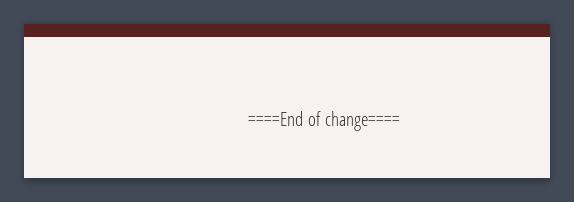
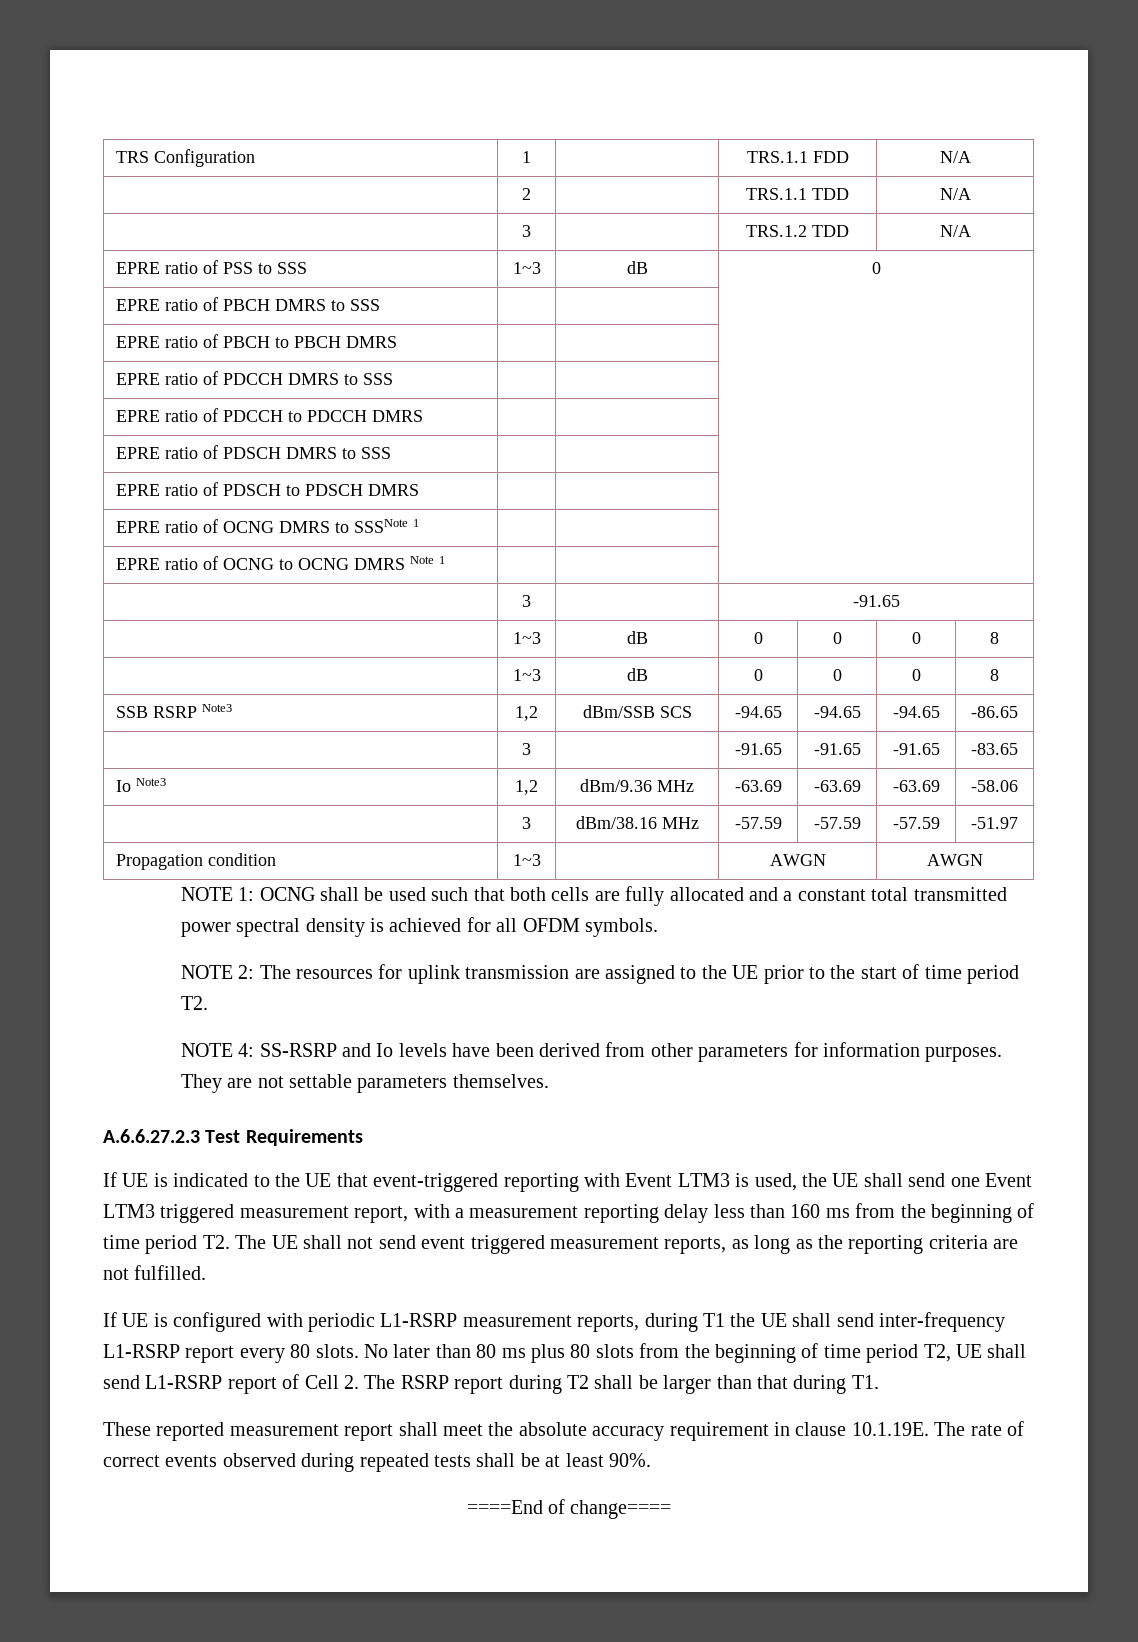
(248, 118) none -> [115,149,255,167] [522,151,531,163] [746,151,849,163] [939,151,971,163] [522,188,531,200] [746,188,849,200] [939,188,971,200] [522,225,531,237] [746,225,849,237] [939,225,971,237] [115,260,307,274] [512,262,541,274] [626,261,648,274] [871,262,881,274] [115,297,380,311] [115,334,397,348] [115,371,393,385] [115,408,423,422] [115,445,391,459] [115,482,419,496] [115,519,419,533] [115,556,445,570] [522,595,531,607] [852,595,900,607] [512,632,541,644] [626,631,648,644] [753,632,763,644] [832,632,842,644] [911,632,921,644] [990,632,999,644] [512,669,541,681] [626,668,648,681] [753,669,763,681] [832,669,842,681] [911,669,921,681] [990,669,999,681] [115,704,232,718] [515,706,538,721] [582,705,692,718] [734,706,782,718] [813,706,861,718] [892,706,940,718] [971,706,1018,718] [522,743,531,755] [734,743,782,755] [813,743,861,755] [892,743,940,755] [971,743,1018,755] [115,778,166,792] [515,780,538,795] [580,779,694,792] [734,780,782,792] [813,780,861,792] [892,780,940,792] [971,780,1018,792] [522,817,531,829] [575,816,699,829] [734,817,782,829] [813,817,861,829] [892,817,940,829] [971,817,1018,829] [115,853,276,870] [512,854,541,866] [769,854,826,866] [927,854,983,866] [180,886,1007,906] [180,917,659,937] [180,964,1020,984] [180,996,208,1010] [180,1042,1003,1062] [180,1074,549,1093] [103,1129,363,1146] [103,1172,1032,1192] [103,1203,1035,1223] [103,1235,1019,1254] [103,1265,207,1280] [103,1312,1005,1332] [103,1343,1027,1363] [103,1374,879,1394] [103,1421,1024,1441] [103,1453,651,1472] TRS Configuration | 1 | | TRS.1.1 FDD | N/A // | 2 | | TRS.1.1 TDD | N/A // | 3 | | TRS.1.2 TDD | N/A // EPRE ratio of PSS to SSS | 1~3 | dB | 0 // EPRE ratio of PBCH DMRS to SSS | | | // EPRE ratio of PBCH to PBCH DMRS | | | // EPRE ratio of PDCCH DMRS to SSS | | | // EPRE ratio of PDCCH to PDCCH DMRS | | | // EPRE ratio of PDSCH DMRS to SSS | | | // EPRE ratio of PDSCH to PDSCH DMRS | | | // EPRE ratio of OCNG DMRS to SSSNote 1 | | | // EPRE ratio of OCNG to OCNG DMRS Note 1 | | | // | 3 | | -91.65 // | 1~3 | dB | 0 | 0 | 0 | 8 // | 1~3 | dB | 0 | 0 | 0 | 8 // SSB RSRP Note3 | 1,2 | dBm/SSB SCS | -94.65 | -94.65 | -94.65 | -86.65 // | 3 | | -91.65 | -91.65 | -91.65 | -83.65 // Io Note3 | 1,2 | dBm/9.36 MHz | -63.69 | -63.69 | -63.69 | -58.06 // | 3 | dBm/38.16 MHz | -57.59 | -57.59 | -57.59 | -51.97 // Propagation condition | 1~3 | | AWGN | AWGN // NOTE 1: OCNG shall be used such that both cells are fully allocated and a constant total transmitted power spectral density is achieved for all OFDM symbols. // NOTE 2: The resources for uplink transmission are assigned to the UE prior to the start of time period T2. // NOTE 4: SS-RSRP and Io levels have been derived from other parameters for information purposes. They are not settable parameters themselves. // A.6.6.27.2.3 Test Requirements // If UE is indicated to the UE that event-triggered reporting with Event LTM3 is used, the UE shall send one Event LTM3 triggered measurement report, with a measurement reporting delay less than 160 ms from the beginning of time period T2. The UE shall not send event triggered measurement reports, as long as the reporting criteria are not fulfilled. // If UE is configured with periodic L1-RSRP measurement reports, during T1 the UE shall send inter-frequency L1-RSRP report every 80 slots. No later than 80 ms plus 80 slots from the beginning of time period T2, UE shall send L1-RSRP report of Cell 2. The RSRP report during T2 shall be larger than that during T1. // These reported measurement report shall meet the absolute accuracy requirement in clause 10.1.19E. The rate of correct events observed during repeated tests shall be at least 90%. //

